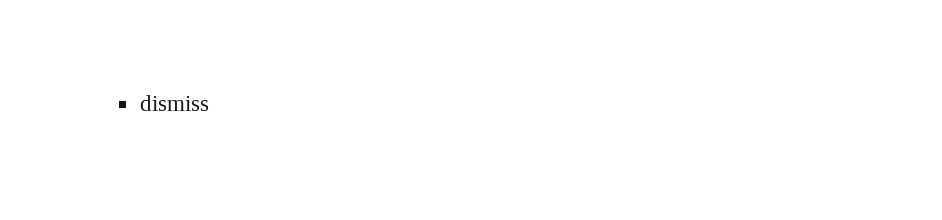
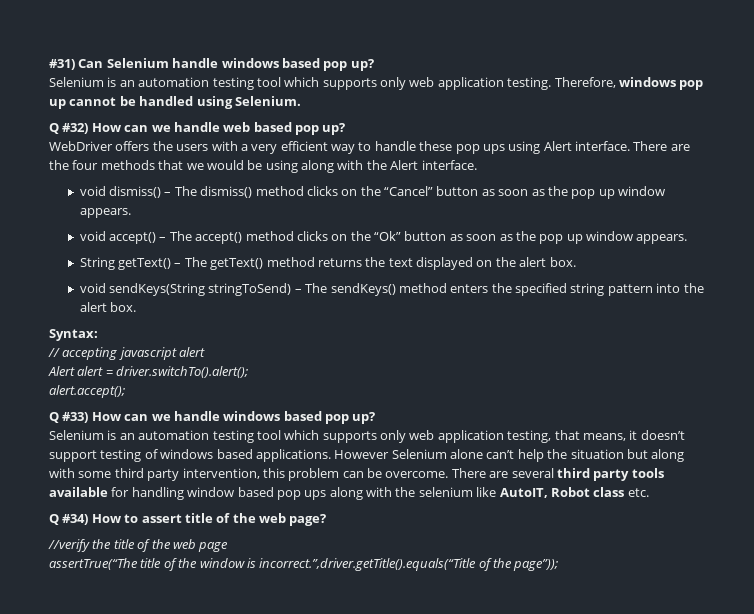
[139,95,209,111] dismiss -> [49,58,374,71] [49,77,704,90] [49,96,301,109] [49,122,346,135] [49,141,690,154] [49,160,477,173] [79,186,666,199] [79,208,131,218] [79,231,688,244] [79,257,576,270] [79,283,704,296] [79,302,137,312] [49,329,98,341] [48,347,206,360] [48,366,249,378] [49,385,125,398] [49,411,376,424] [49,430,685,443] [49,449,685,462] [49,468,664,481] [49,487,649,500] [49,513,327,526] [48,539,229,552] [49,558,559,571] #31) Can Selenium handle windows based pop up? // Selenium is an automation testing tool which supports only web application testing. Therefore, windows pop up cannot be handled using Selenium. // Q #32) How can we handle web based pop up? // WebDriver offers the users with a very efficient way to handle these pop ups using Alert interface. There are the four methods that we would be using along with the Alert interface. // void dismiss() – The dismiss() method clicks on the “Cancel” button as soon as the pop up window appears. // void accept() – The accept() method clicks on the “Ok” button as soon as the pop up window appears. // String getText() – The getText() method returns the text displayed on the alert box. // void sendKeys(String stringToSend) – The sendKeys() method enters the specified string pattern into the alert box. // Syntax: // // accepting javascript alert // Alert alert = driver.switchTo().alert(); // alert.accept(); // Q #33) How can we handle windows based pop up? // Selenium is an automation testing tool which supports only web application testing, that means, it doesn’t support testing of windows based applications. However Selenium alone can’t help the situation but along with some third party intervention, this problem can be overcome. There are several third party tools available for handling window based pop ups along with the selenium like AutoIT, Robot class etc. // Q #34) How to assert title of the web page? // //verify the title of the web page // assertTrue(“The title of the window is incorrect.”,driver.getTitle().equals(“Title of the page”));

